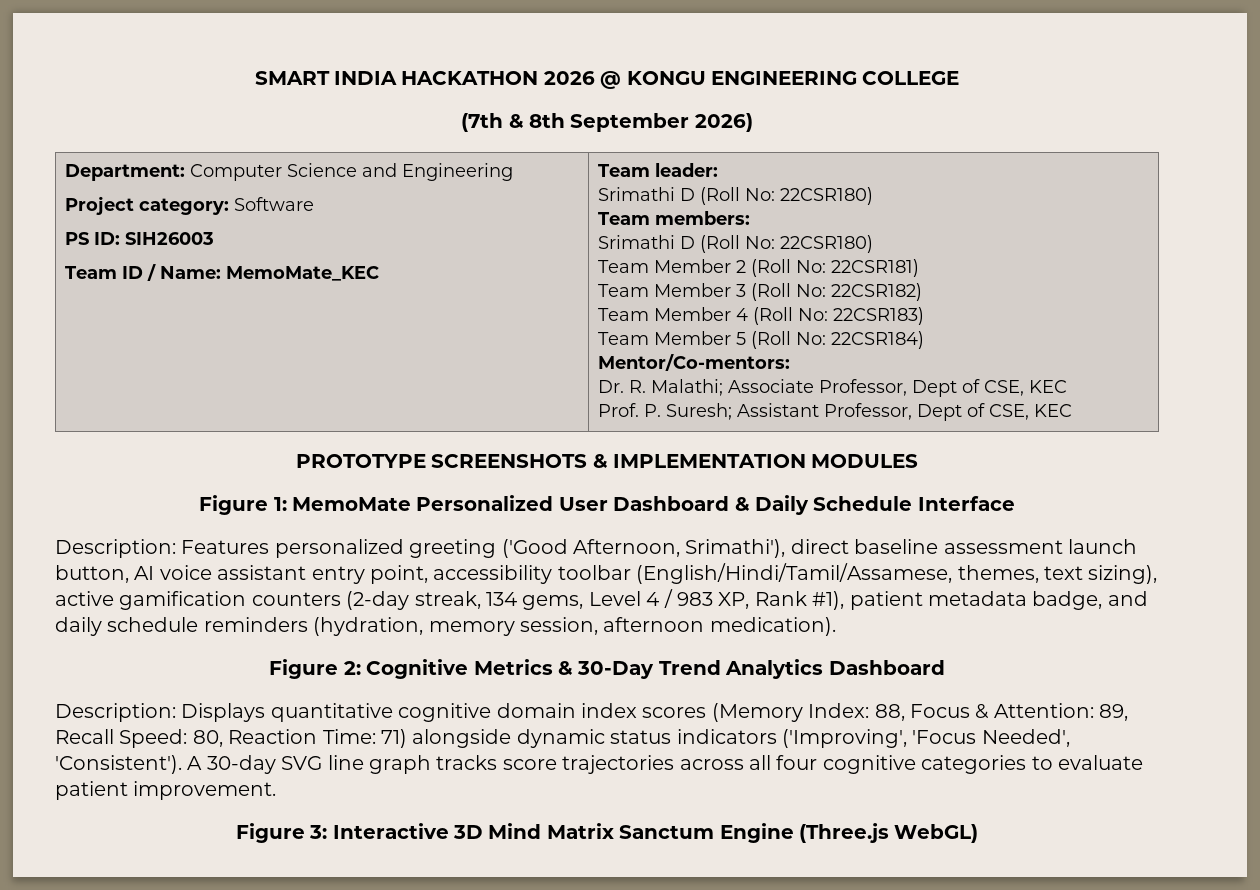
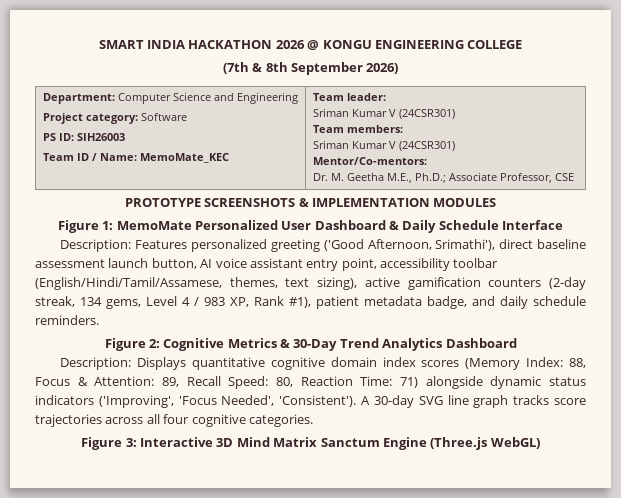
[597,187,873,205] [597,211,750,225] [597,235,873,253] [597,259,919,277] [597,283,922,301] [597,307,924,325] [597,331,924,349] [597,354,790,371] [597,379,1067,397] [597,403,1072,421] Srimathi D (Roll No: 22CSR180) // Team members: // Srimathi D (Roll No: 22CSR180) // Team Member 2 (Roll No: 22CSR181) // Team Member 3 (Roll No: 22CSR182) // Team Member 4 (Roll No: 22CSR183) // Team Member 5 (Roll No: 22CSR184) // Mentor/Co-mentors: // Dr. R. Malathi; Associate Professor, Dept of CSE, KEC // Prof. P. Suresh; Assistant Professor, Dept of CSE, KEC -> [312,108,455,119] [312,125,403,133] [312,140,455,151] [312,157,427,165] [312,172,574,183] Sriman Kumar V (24CSR301) // Team members: // Sriman Kumar V (24CSR301) // Mentor/Co-mentors: // Dr. M. Geetha M.E., Ph.D.; Associate Professor, CSE
[203,617,836,636] reminders (hydration, memory session, afternoon medication). -> [35,315,99,325] reminders.
[921,755,1143,774] [55,781,277,800] categories to evaluate patient improvement. -> [248,414,313,427] categories.

